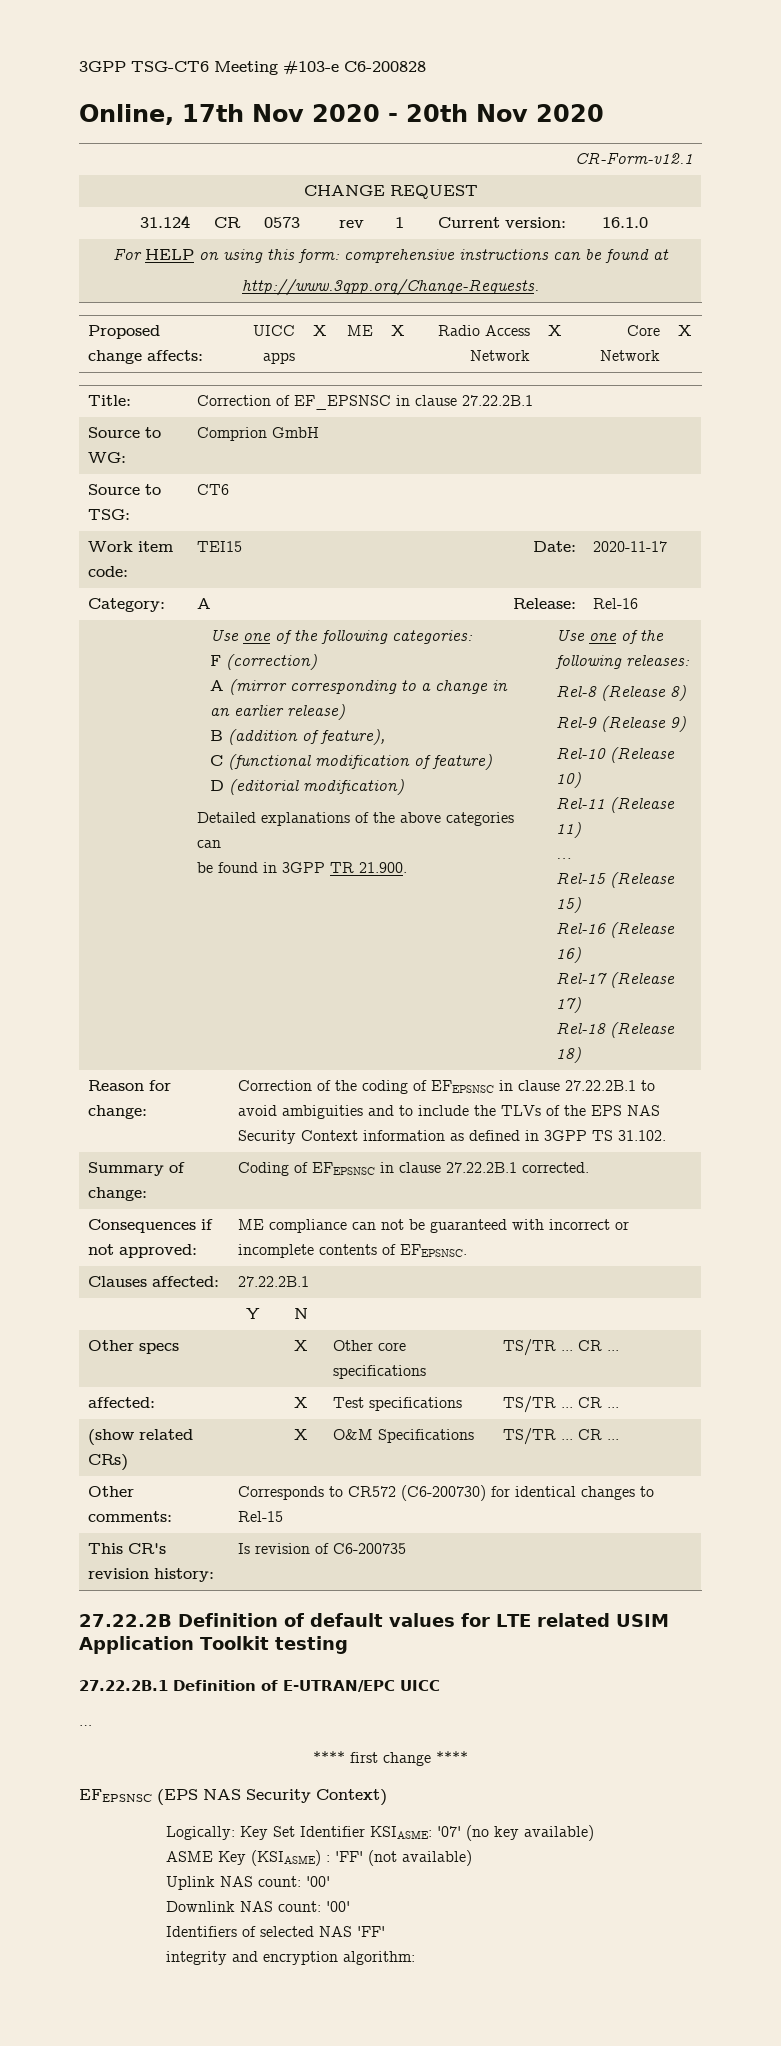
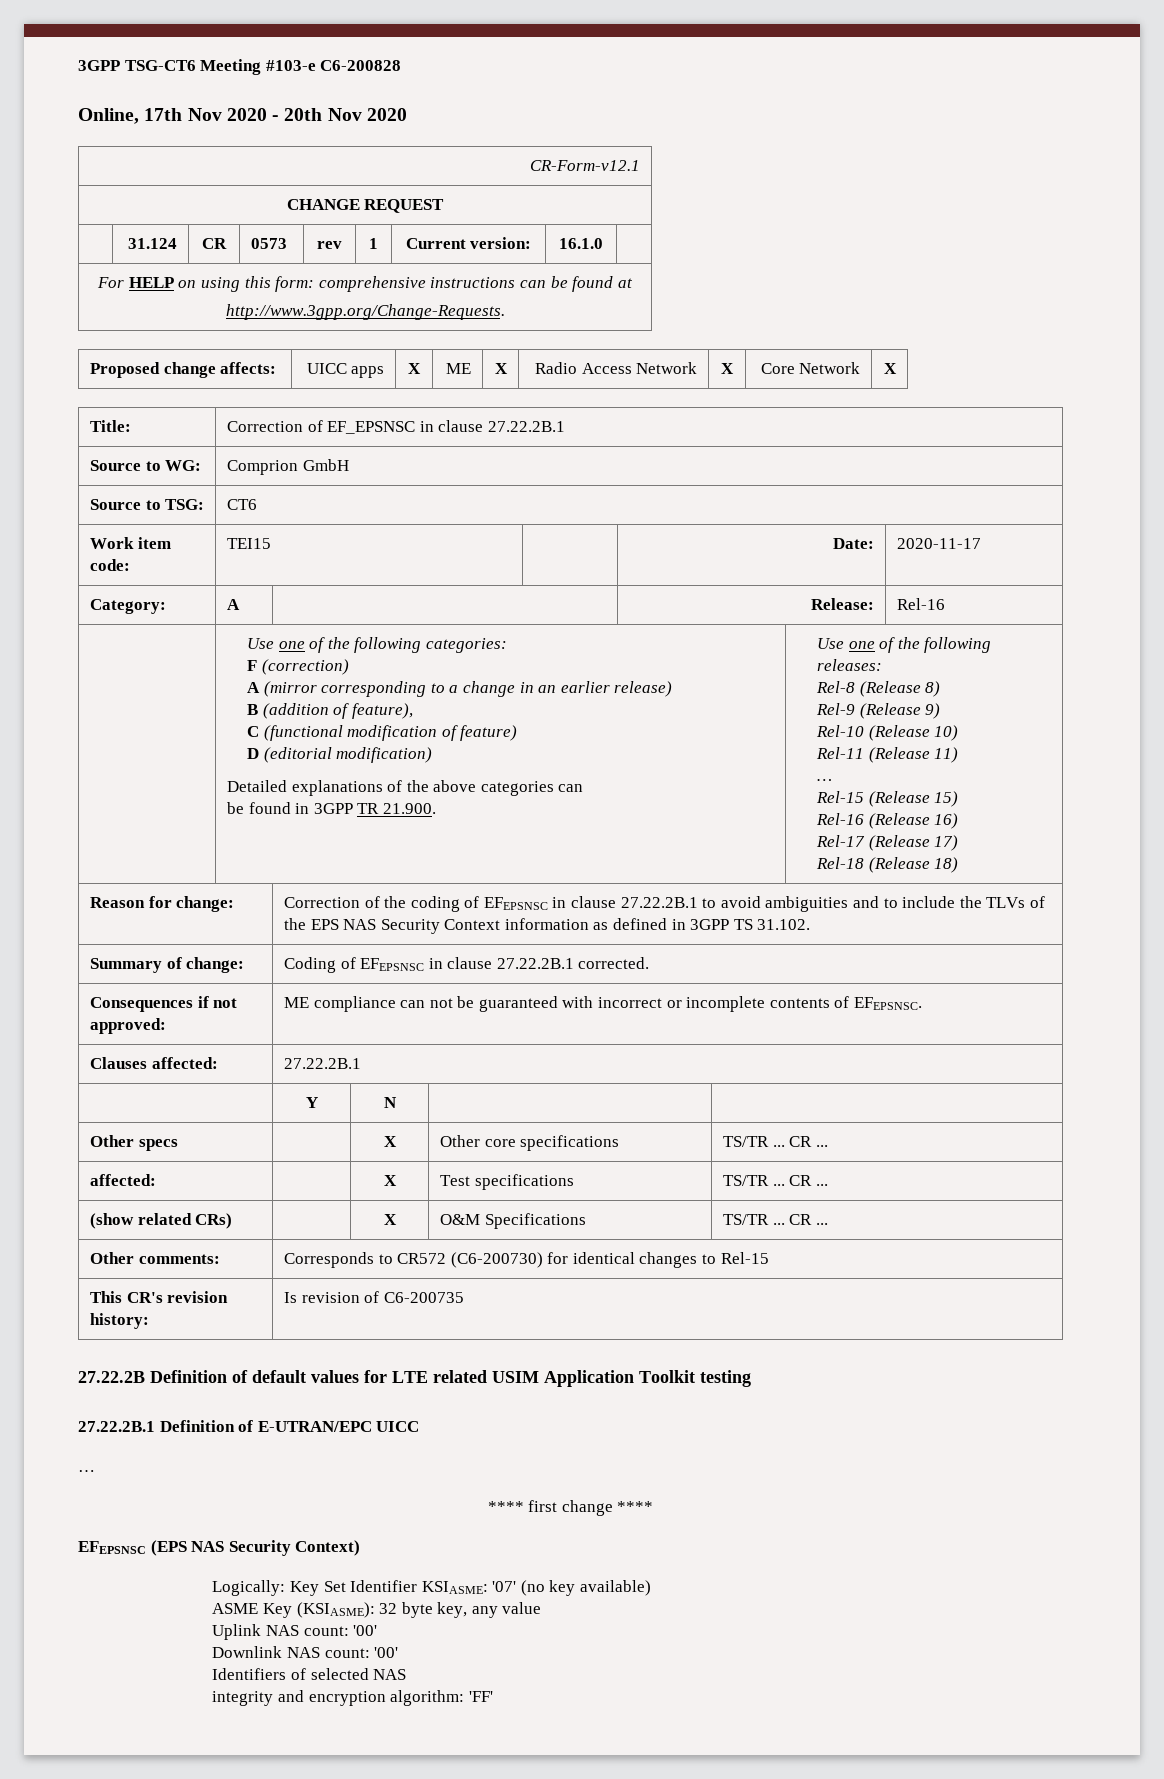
[250,1850,472,1866] (KSIASME) : 'FF' (not available) -> [296,1602,542,1618] (KSIASME): 32 byte key, any value
[356,1926,385,1937] 'FF' -> (407, 1674) none
(415, 1958) none -> [468,1691,493,1702] 'FF'

